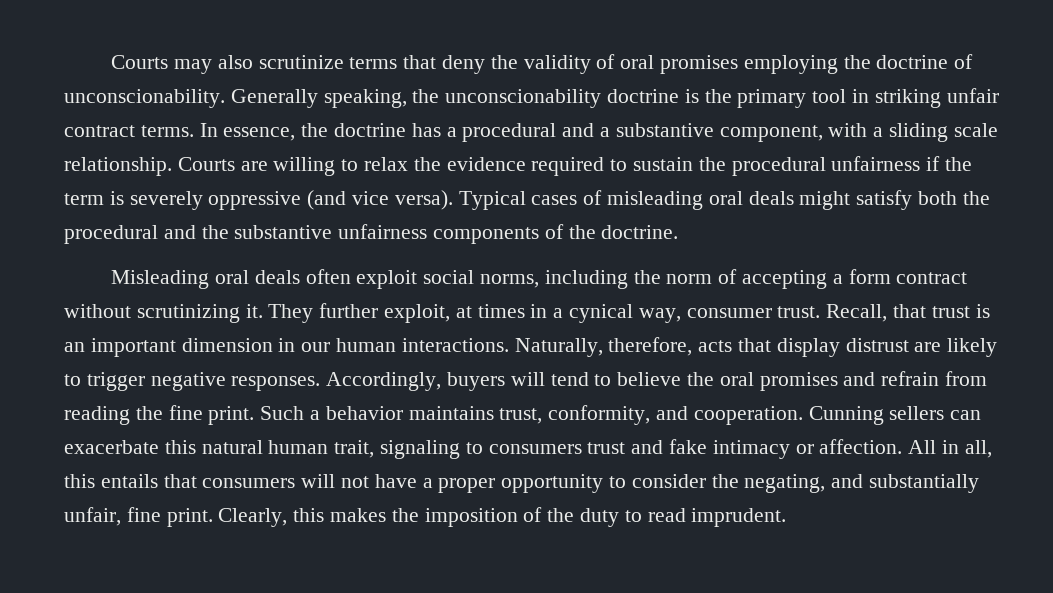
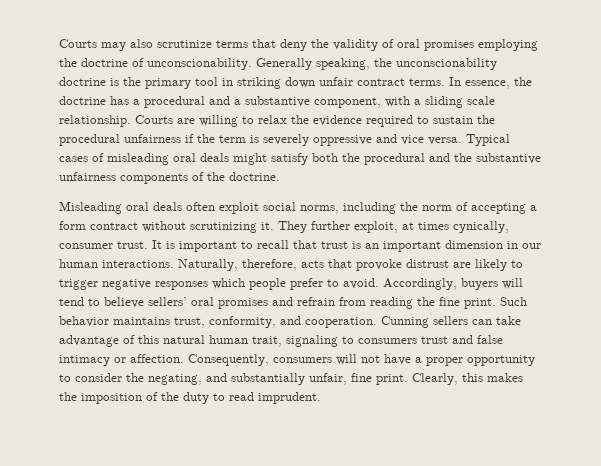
(941, 98) none -> [285,77,315,88] down
[307,190,453,210] (and vice versa). -> [376,134,462,145] and vice versa.
[530,304,888,323] in a cynical way, consumer trust. Recall, -> [453,221,509,233] [59,240,289,252] cynically, consumer trust. It is important to recall
[776,338,840,357] display -> [356,259,402,271] provoke
[231,376,321,391] responses. -> [155,278,379,290] responses which people prefer to avoid.
[687,372,715,386] the -> [148,297,187,306] sellers’
[310,410,321,420] a -> (527, 301) none
[64,440,159,454] exacerbate -> [496,316,521,325] [59,335,135,347] take advantage of
[669,439,708,454] fake -> [477,335,503,344] false
[908,440,992,458] [64,474,197,488] All in all, this entails that -> [188,354,269,366] Consequently,

